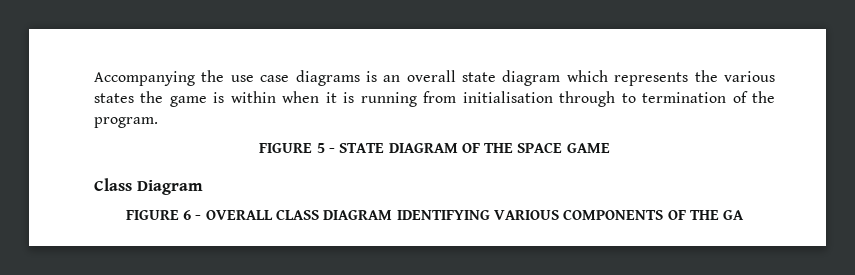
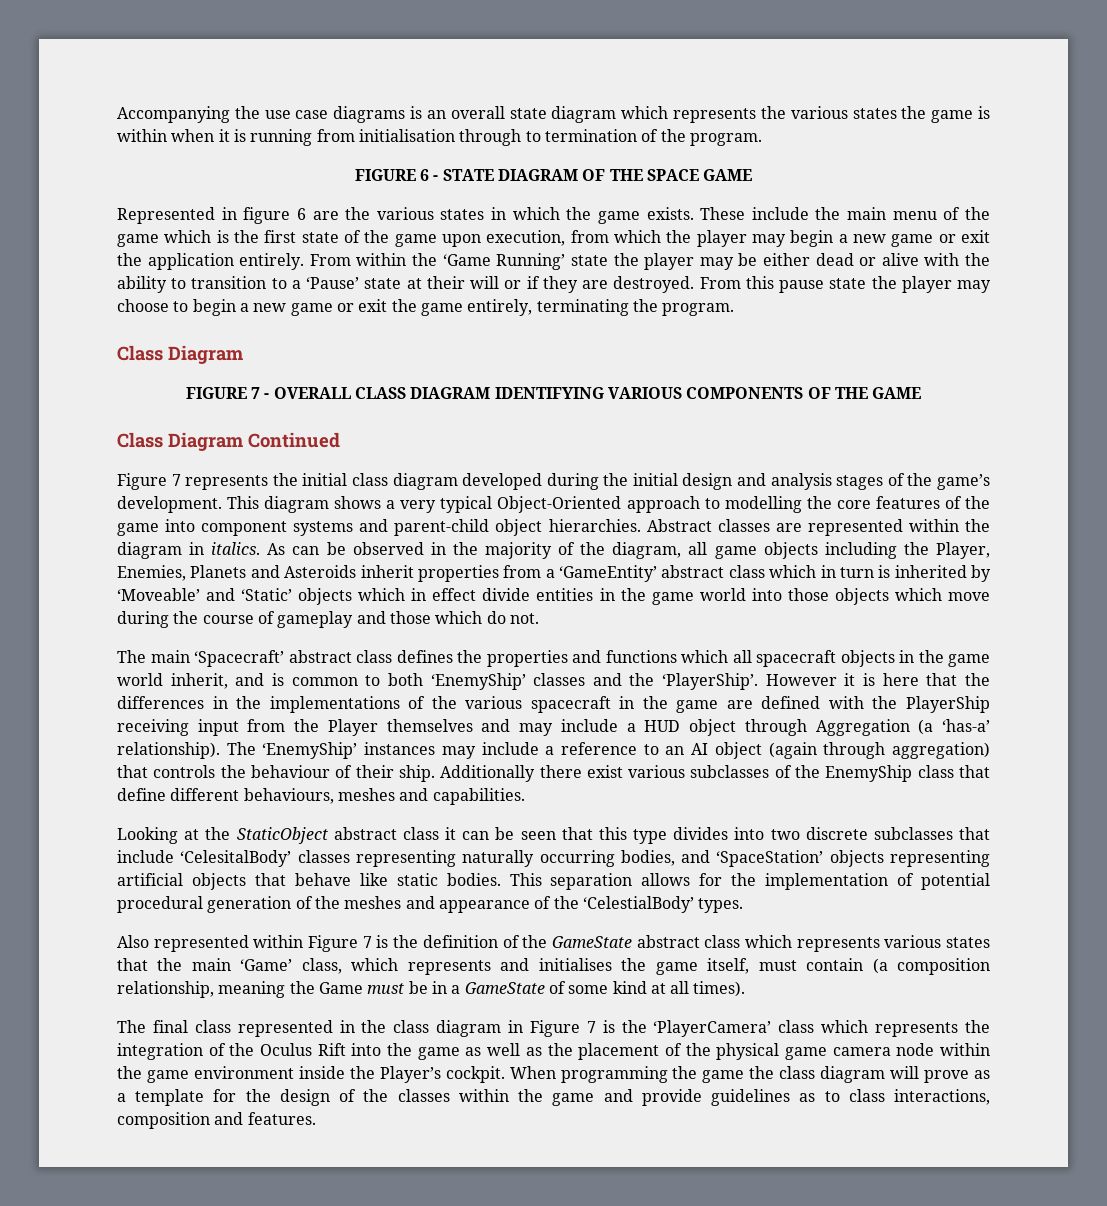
[316,143,325,153] 5 -> [420,169,430,181] 6
(610, 148) none -> [117,207,991,224] [117,230,991,247] [117,253,990,270] [117,276,991,293] [117,299,735,316] // Represented in figure 6 are the various states in which the game exists. These include the main menu of the game which is the first state of the game upon execution, from which the player may begin a new game or exit the application entirely. From within the ‘Game Running’ state the player may be either dead or alive with the ability to transition to a ‘Pause’ state at their will or if they are destroyed. From this pause state the player may choose to begin a new game or exit the game entirely, terminating the program.
[183,210,192,220] 6 -> [251,387,261,399] 7
[723,210,745,220] GA -> [872,387,922,399] [117,432,340,451] [117,473,991,490] [117,496,991,513] [117,519,991,536] [117,542,990,559] [117,565,991,582] [117,588,990,605] [117,611,539,628] [117,650,990,667] [117,673,990,690] [117,696,990,713] [117,719,991,736] [117,742,990,759] [117,765,990,782] [117,788,525,805] [117,827,990,844] [117,850,990,867] [117,873,991,890] [117,896,744,913] [117,935,990,952] [117,958,991,975] [117,981,746,998] [117,1020,990,1037] [117,1043,991,1060] [117,1066,990,1083] [117,1089,991,1106] [117,1112,316,1129] GAME // Class Diagram Continued // Figure 7 represents the initial class diagram developed during the initial design and analysis stages of the game’s development. This diagram shows a very typical Object-Oriented approach to modelling the core features of the game into component systems and parent-child object hierarchies. Abstract classes are represented within the diagram in italics. As can be observed in the majority of the diagram, all game objects including the Player, Enemies, Planets and Asteroids inherit properties from a ‘GameEntity’ abstract class which in turn is inherited by ‘Moveable’ and ‘Static’ objects which in effect divide entities in the game world into those objects which move during the course of gameplay and those which do not. // The main ‘Spacecraft’ abstract class defines the properties and functions which all spacecraft objects in the game world inherit, and is common to both ‘EnemyShip’ classes and the ‘PlayerShip’. However it is here that the differences in the implementations of the various spacecraft in the game are defined with the PlayerShip receiving input from the Player themselves and may include a HUD object through Aggregation (a ‘has-a’ relationship). The ‘EnemyShip’ instances may include a reference to an AI object (again through aggregation) that controls the behaviour of their ship. Additionally there exist various subclasses of the EnemyShip class that define different behaviours, meshes and capabilities. // Looking at the StaticObject abstract class it can be seen that this type divides into two discrete subclasses that include ‘CelesitalBody’ classes representing naturally occurring bodies, and ‘SpaceStation’ objects representing artificial objects that behave like static bodies. This separation allows for the implementation of potential procedural generation of the meshes and appearance of the ‘CelestialBody’ types. // Also represented within Figure 7 is the definition of the GameState abstract class which represents various states that the main ‘Game’ class, which represents and initialises the game itself, must contain (a composition relationship, meaning the Game must be in a GameState of some kind at all times). // The final class represented in the class diagram in Figure 7 is the ‘PlayerCamera’ class which represents the integration of the Oculus Rift into the game as well as the placement of the physical game camera node within the game environment inside the Player’s cockpit. When programming the game the class diagram will prove as a template for the design of the classes within the game and provide guidelines as to class interactions, composition and features.

